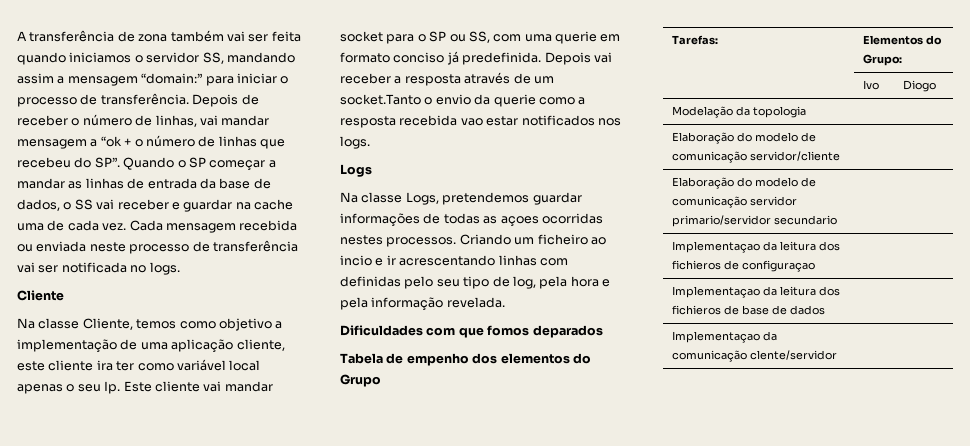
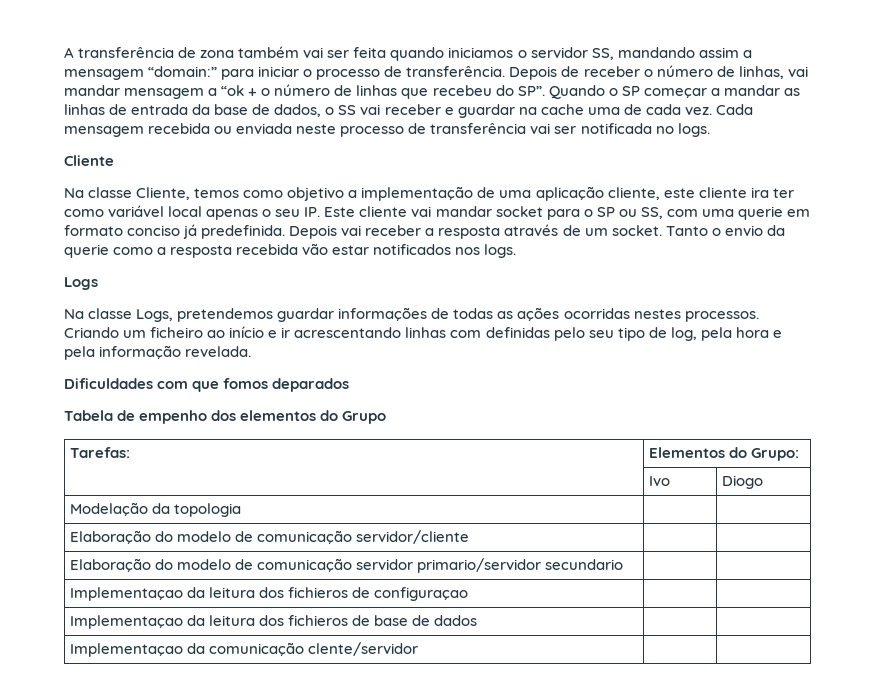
[104,381,121,394] Ip. -> [304,207,321,217] IP.
[340,94,421,105] socket.Tanto -> [611,225,708,236] socket. Tanto
[460,118,483,126] vao -> [302,243,329,255] vão
[500,216,539,227] açoes -> [517,307,560,321] ações
[340,255,372,266] incio -> [229,326,265,338] início

